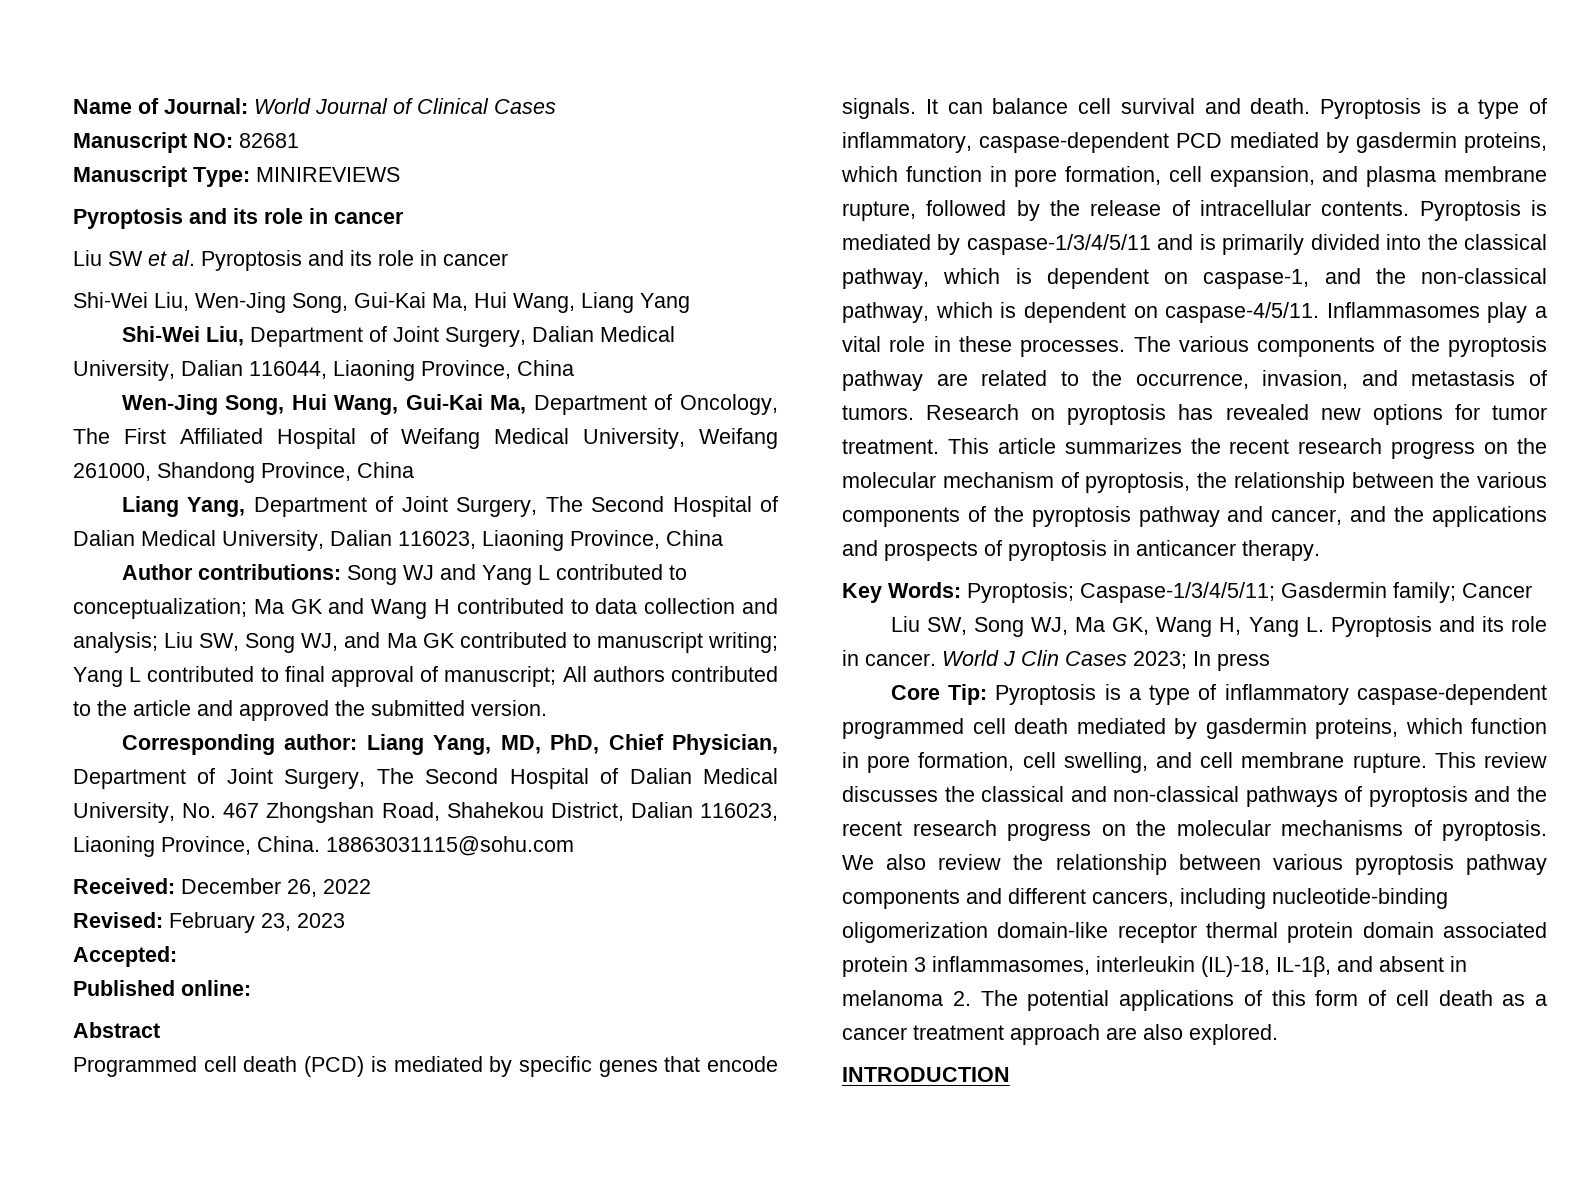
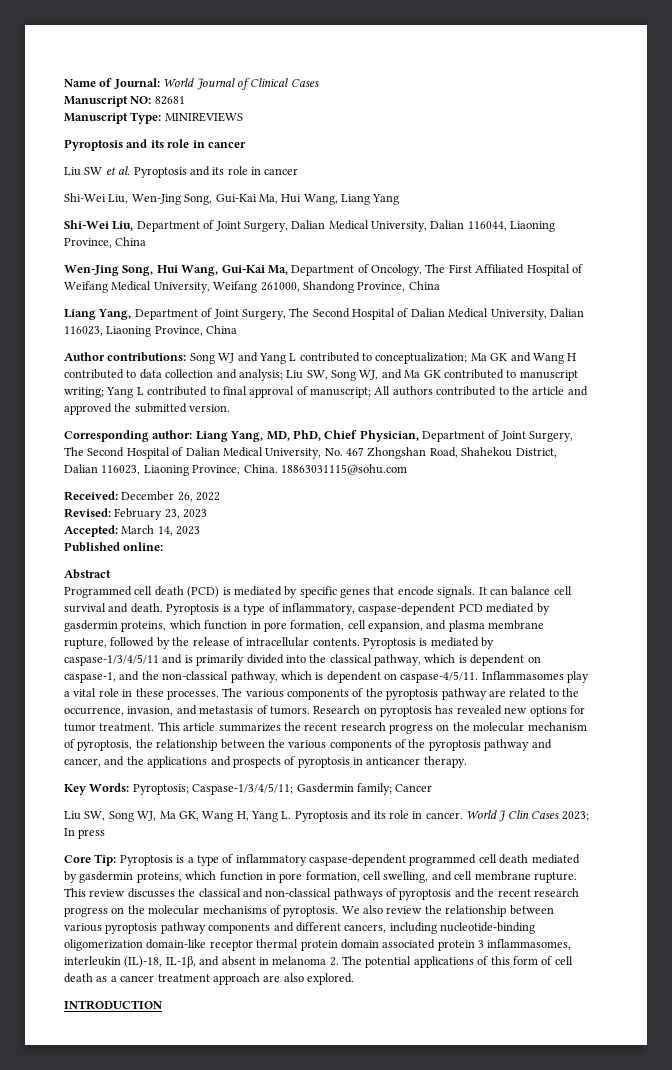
(177, 956) none -> [121,525,201,536] March 14, 2023

